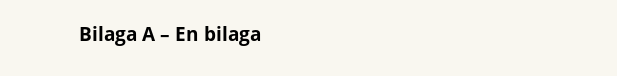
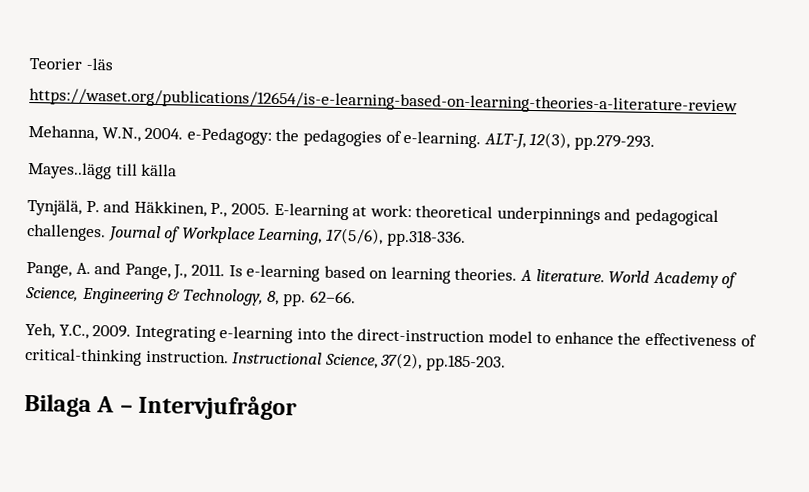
(79, 36) none -> [29,57,113,71] [29,88,738,116] [28,125,655,151] [28,162,178,180] [27,199,720,226] [27,224,466,247] [26,262,738,289] [25,286,356,307] [25,322,757,347] [25,347,506,372] Teorier -läs // https://waset.org/publications/12654/is-e-learning-based-on-learning-theories-a-literature-review // Mehanna, W.N., 2004. e-Pedagogy: the pedagogies of e-learning. ALT-J, 12(3), pp.279-293. // Mayes..lägg till källa // Tynjälä, P. and Häkkinen, P., 2005. E-learning at work: theoretical underpinnings and pedagogical challenges. Journal of Workplace Learning, 17(5/6), pp.318-336. // Pange, A. and Pange, J., 2011. Is e-learning based on learning theories. A literature. World Academy of Science, Engineering & Technology, 8, pp. 62–66. // Yeh, Y.C., 2009. Integrating e-learning into the direct-instruction model to enhance the effectiveness of critical-thinking instruction. Instructional Science, 37(2), pp.185-203. //
[175,26,261,46] En bilaga -> [138,393,298,421] Intervjufrågor

